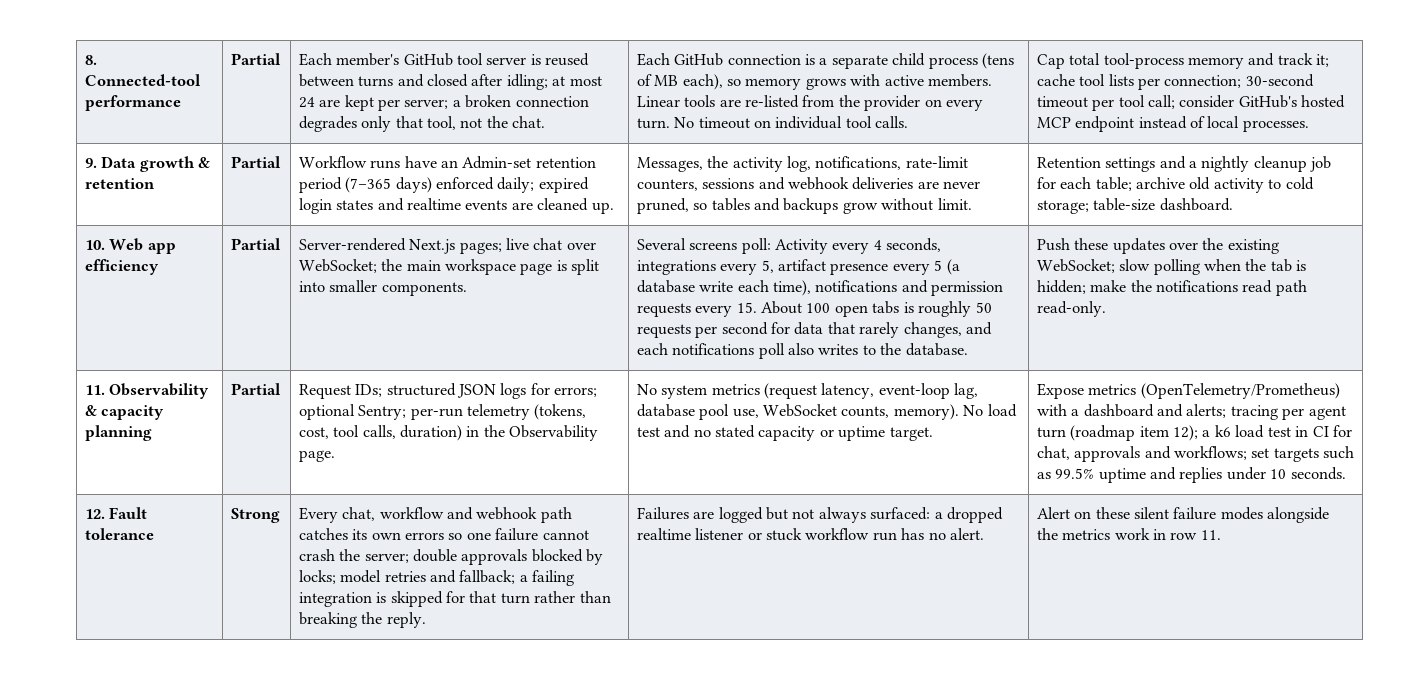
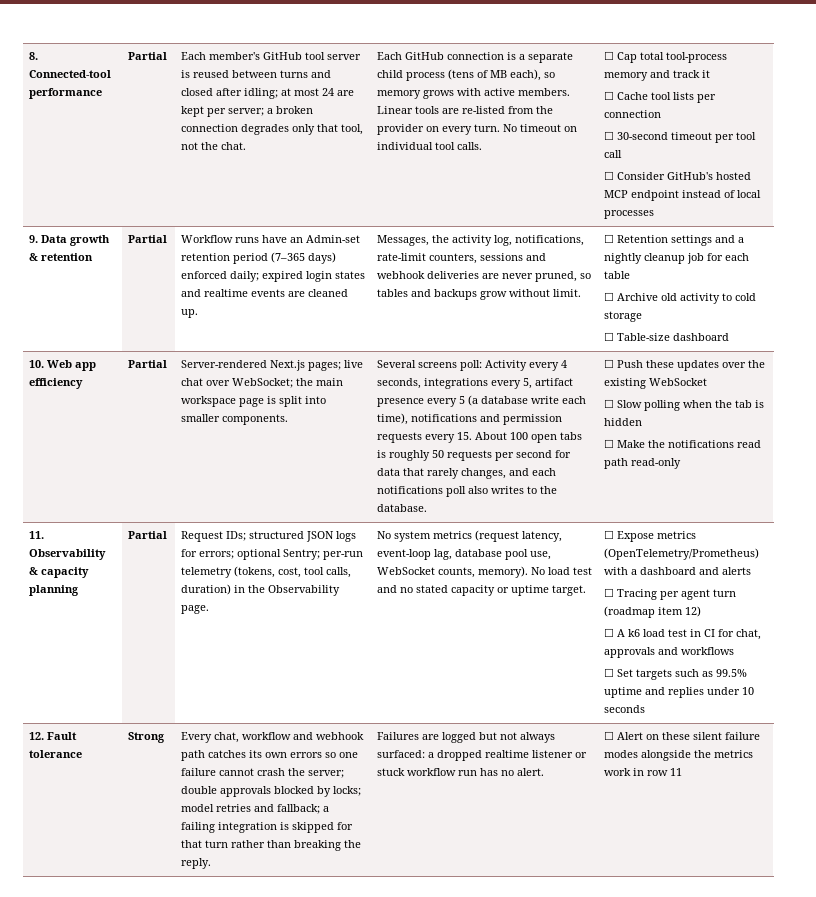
(909, 122) none -> [604,51,615,60] ☐
[1316,54,1330,67] [1036,74,1075,86] it; cache -> [702,70,711,78] [604,91,649,100] it // ☐ Cache
[1164,75,1242,88] connection; -> [604,110,662,118] [604,131,615,140] connection // ☐
[1147,95,1235,109] call; consider -> [604,150,623,158] [604,171,666,180] call // ☐ Consider
[1242,120,1309,132] processes. -> [604,210,655,219] processes
(972, 204) none -> [604,234,615,243] ☐
[1095,177,1185,191] table; archive -> [604,271,631,279] [604,292,659,301] table // ☐ Archive
[1036,198,1233,214] storage; table-size dashboard. -> [604,311,643,322] [604,332,730,341] storage // ☐ Table-size dashboard
(968, 349) none -> [604,359,615,368] ☐
[1036,259,1151,273] WebSocket; slow -> [649,378,708,386] [604,399,643,408] WebSocket // ☐ Slow
[1036,280,1127,294] hidden; make -> [604,418,643,426] [604,439,646,448] hidden // ☐ Make
[1036,301,1106,317] read-only. -> [631,458,682,469] read-only
(933, 434) none -> [604,530,615,539] ☐
[1186,404,1278,420] alerts; tracing -> [722,567,752,575] [604,588,658,600] alerts // ☐ Tracing
[1172,425,1211,441] 12); a -> [685,606,702,617] [604,628,626,637] 12) // ☐ A
[1173,446,1270,460] workflows; set -> [681,647,735,655] [604,668,634,677] workflows // ☐ Set
[1290,467,1346,480] seconds. -> [604,705,646,713] seconds
(985, 534) none -> [604,731,615,740] ☐
[1200,530,1221,540] 11. -> [670,768,683,776] 11

